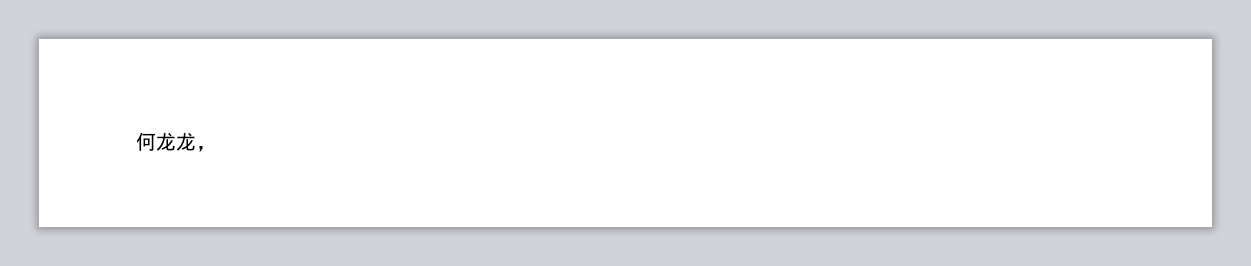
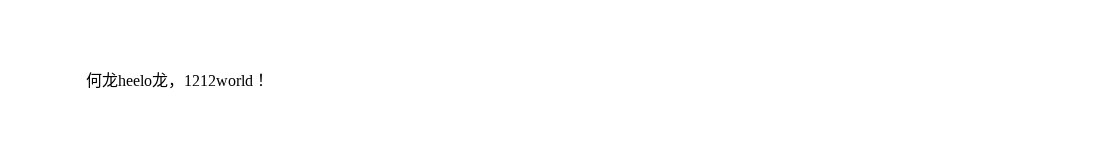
[176,132,216,152] 龙， -> [118,72,269,89] heelo龙，1212world！

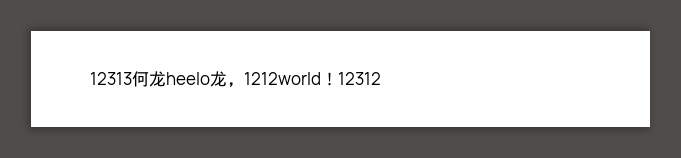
(86, 80) none -> [90,72,132,85] 12313
(269, 80) none -> [338,72,381,85] 12312

